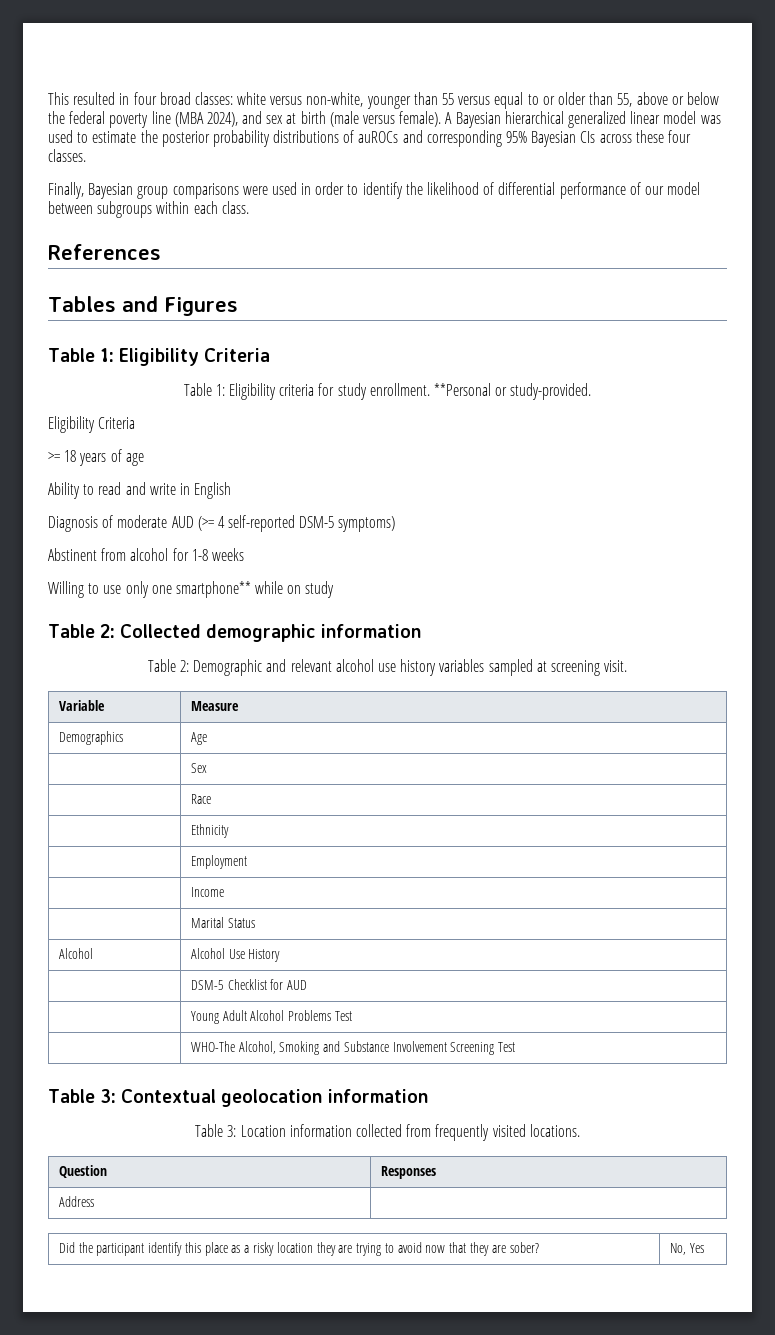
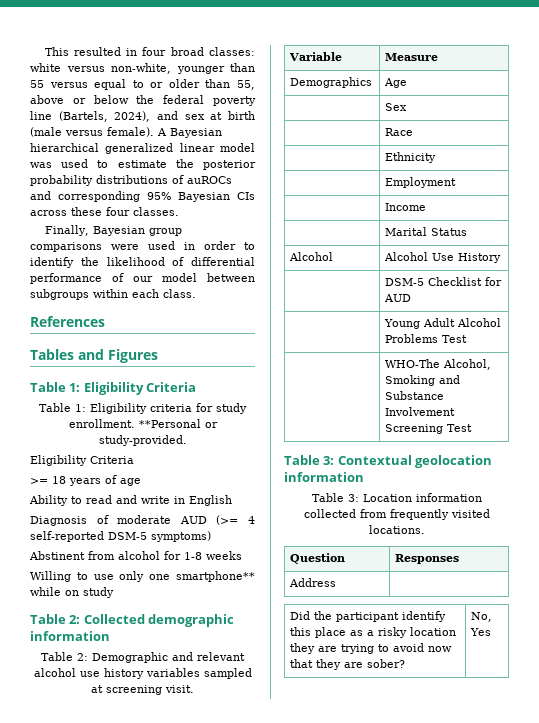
[174,112,204,127] (MBA -> [58,111,108,122] (Bartels,

